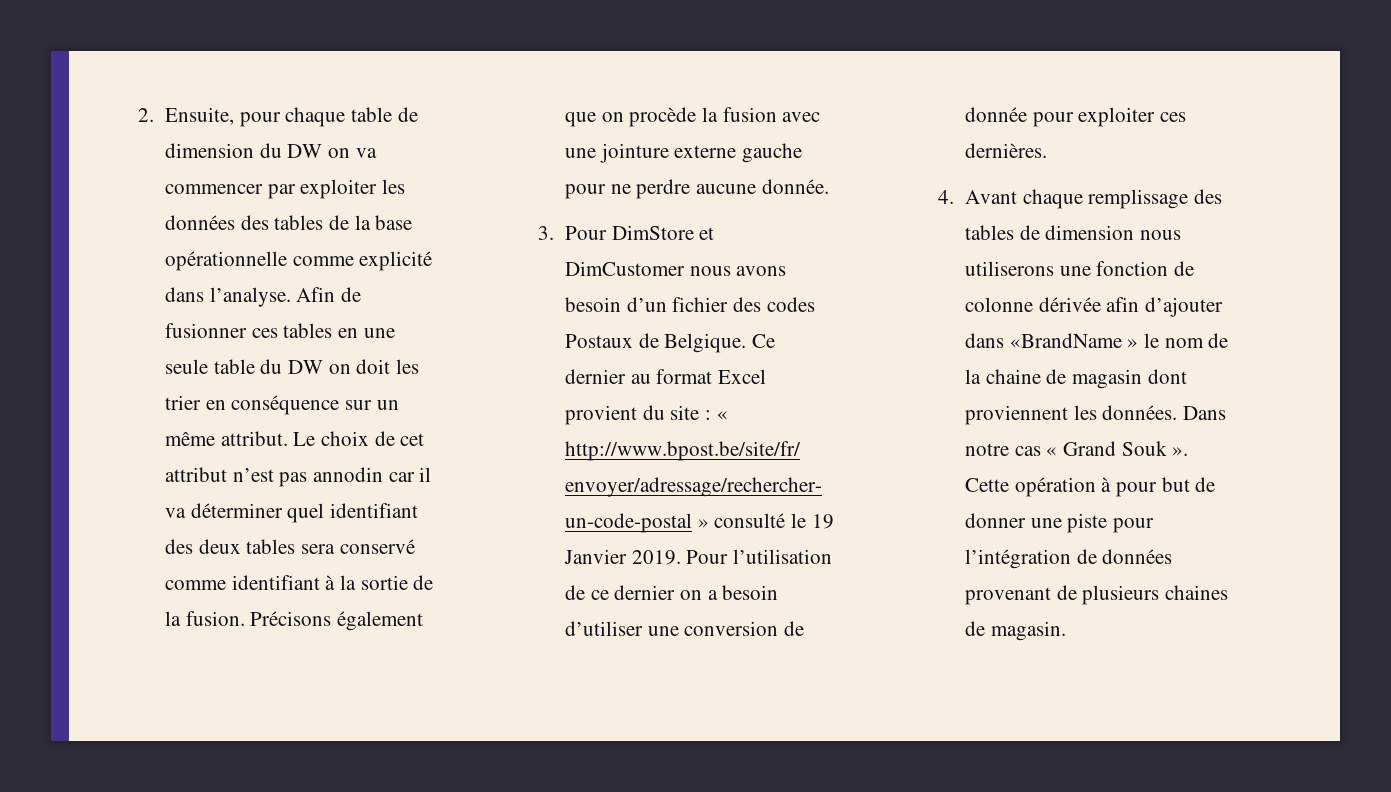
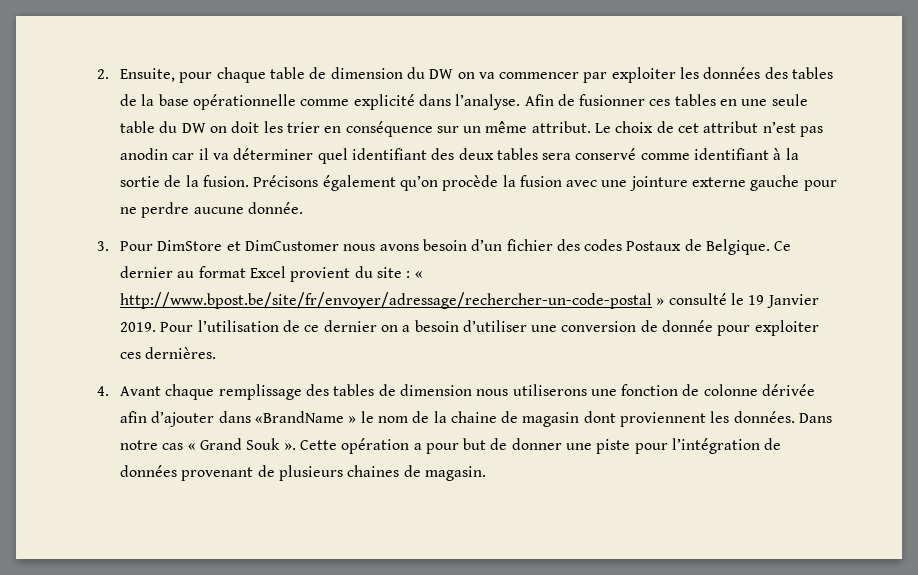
[312,467,383,482] annodin -> [119,148,168,160] anodin
[564,112,624,127] que on -> [399,175,438,191] qu’on
[1101,477,1112,492] à -> [413,443,422,450] a

